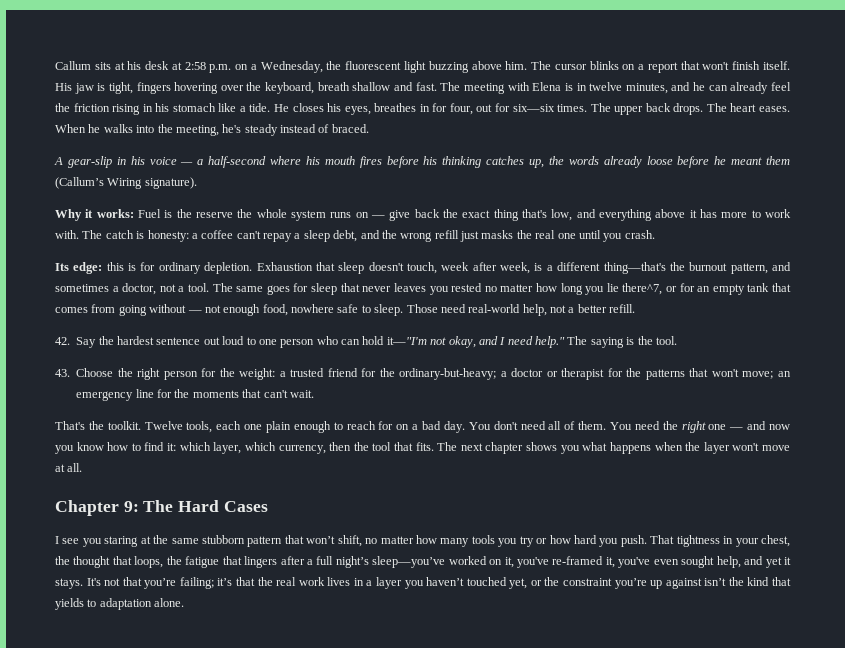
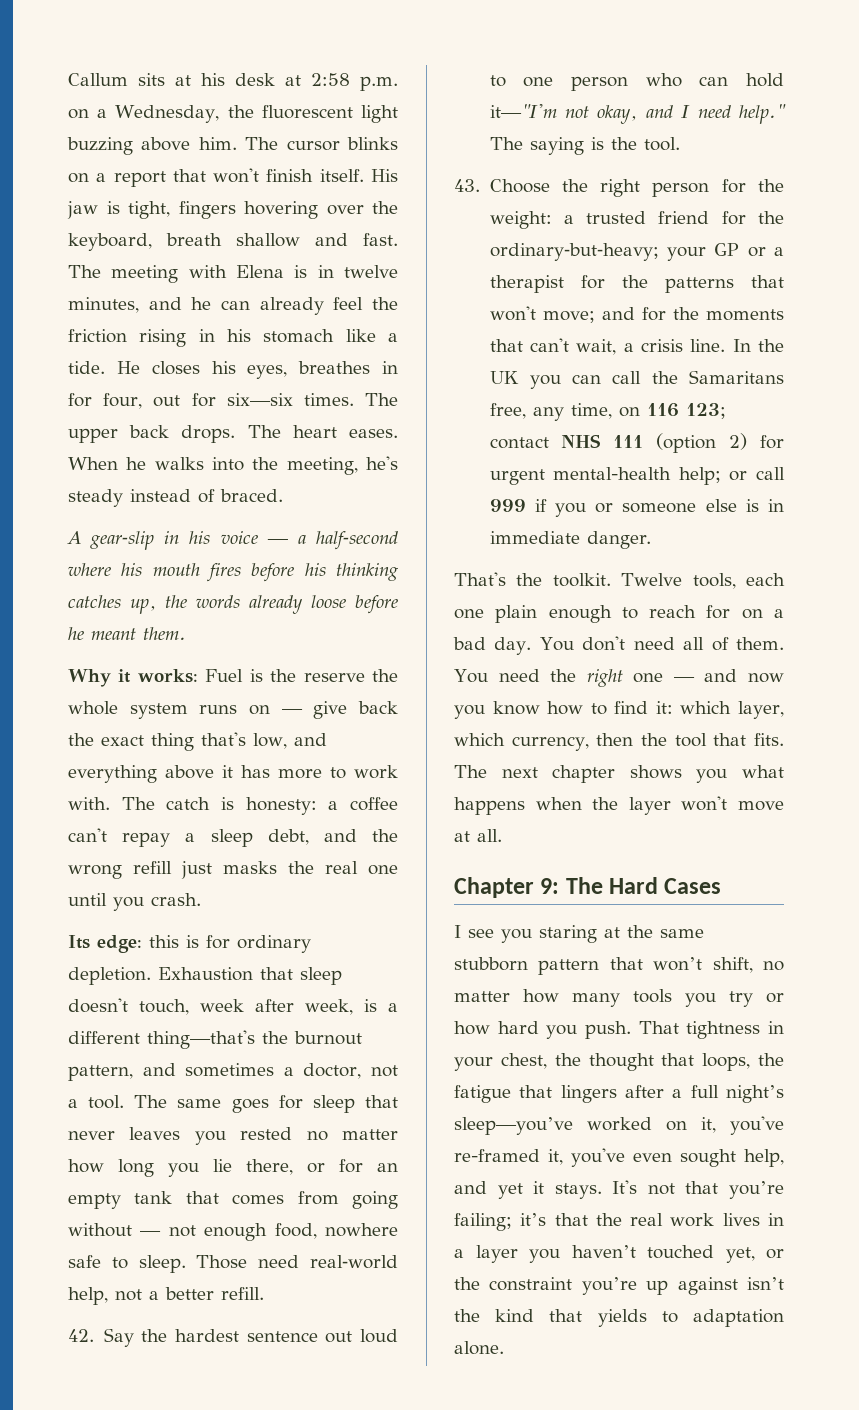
[766,156,790,165] [55,177,197,189] them (Callum’s Wiring signature). -> [143,627,186,640] them.
[622,283,663,295] there^7, -> [246,1159,293,1175] there,
[500,368,558,377] a doctor or -> [666,243,784,261] your GP or a
[777,371,791,377] [76,389,154,401] an emergency line -> [601,307,635,320] and
[289,390,314,398] wait. -> [576,339,784,355] [489,370,784,389] [489,403,726,421] [489,433,784,453] [489,467,785,485] [489,499,784,517] [489,531,652,549] wait, a crisis line. In the UK you can call the Samaritans free, any time, on 116 123; contact NHS 111 (option 2) for urgent mental-health help; or call 999 if you or someone else is in immediate danger.

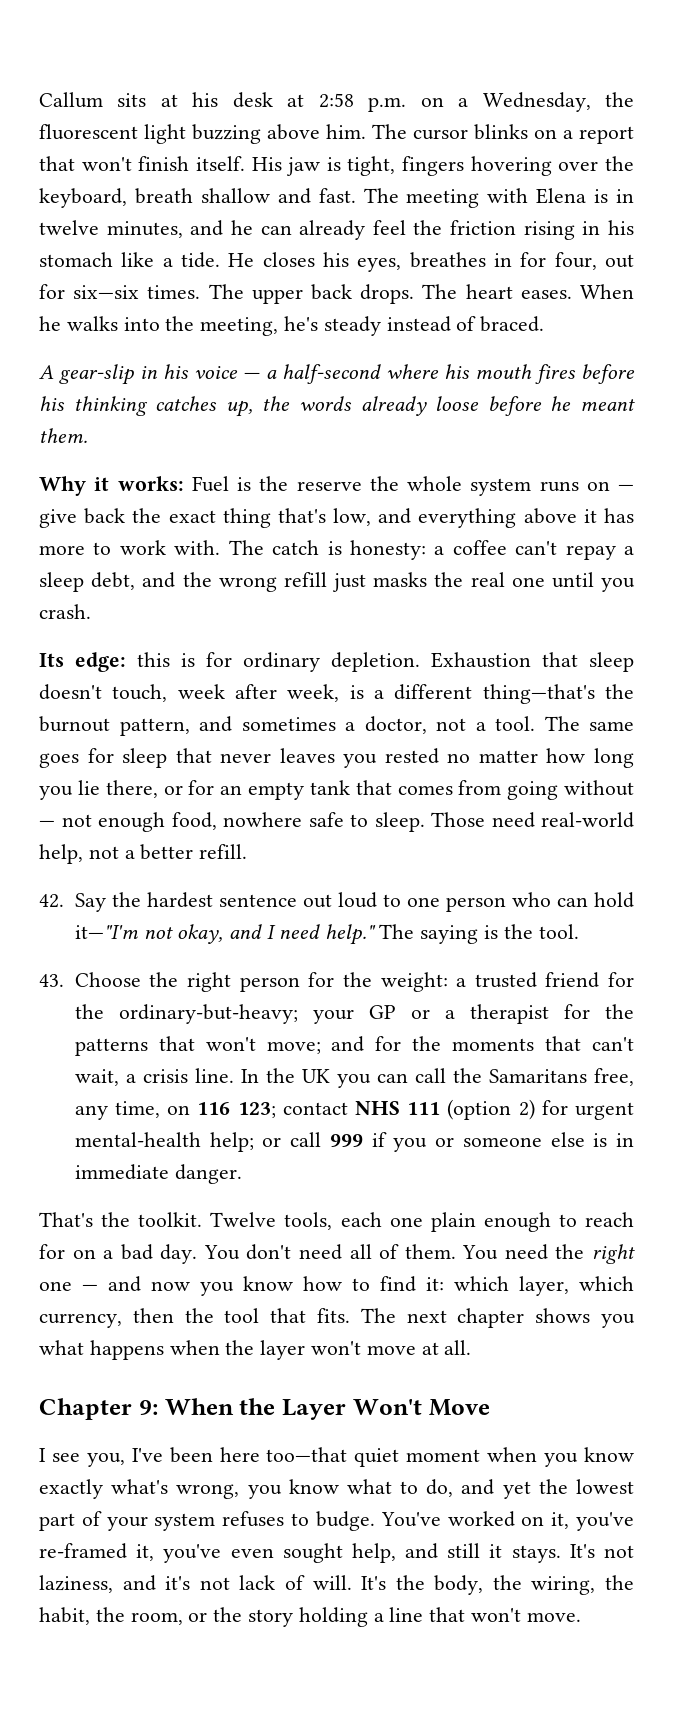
[565,877,722,894] [454,925,704,943] [454,957,784,975] [454,989,784,1007] [454,1021,784,1039] [454,1053,784,1071] [454,1085,784,1103] [454,1117,573,1135] The Hard Cases // I see you staring at the same stubborn pattern that won’t shift, no matter how many tools you try or how hard you push. That tightness in your chest, the thought that loops, the fatigue that lingers after a full night’s sleep—you’ve -> [164,1398,490,1420] [39,1447,635,1467] [39,1479,634,1499] [39,1511,441,1531] When the Layer Won't Move // I see you, I've been here too—that quiet moment when you know exactly what's wrong, you know what to do, and yet the lowest part of your system refuses to budge. You've
[497,1183,523,1199] yet -> [447,1543,481,1558] still
[685,1181,784,1199] [454,1213,784,1231] [454,1245,784,1263] [454,1277,784,1295] [454,1309,784,1327] [454,1341,504,1355] that you’re failing; it’s that the real work lives in a layer you haven’t touched yet, or the constraint you’re up against isn’t the kind that yields to adaptation alone. -> [39,1575,634,1595] [39,1607,581,1627] laziness, and it's not lack of will. It's the body, the wiring, the habit, the room, or the story holding a line that won't move.

